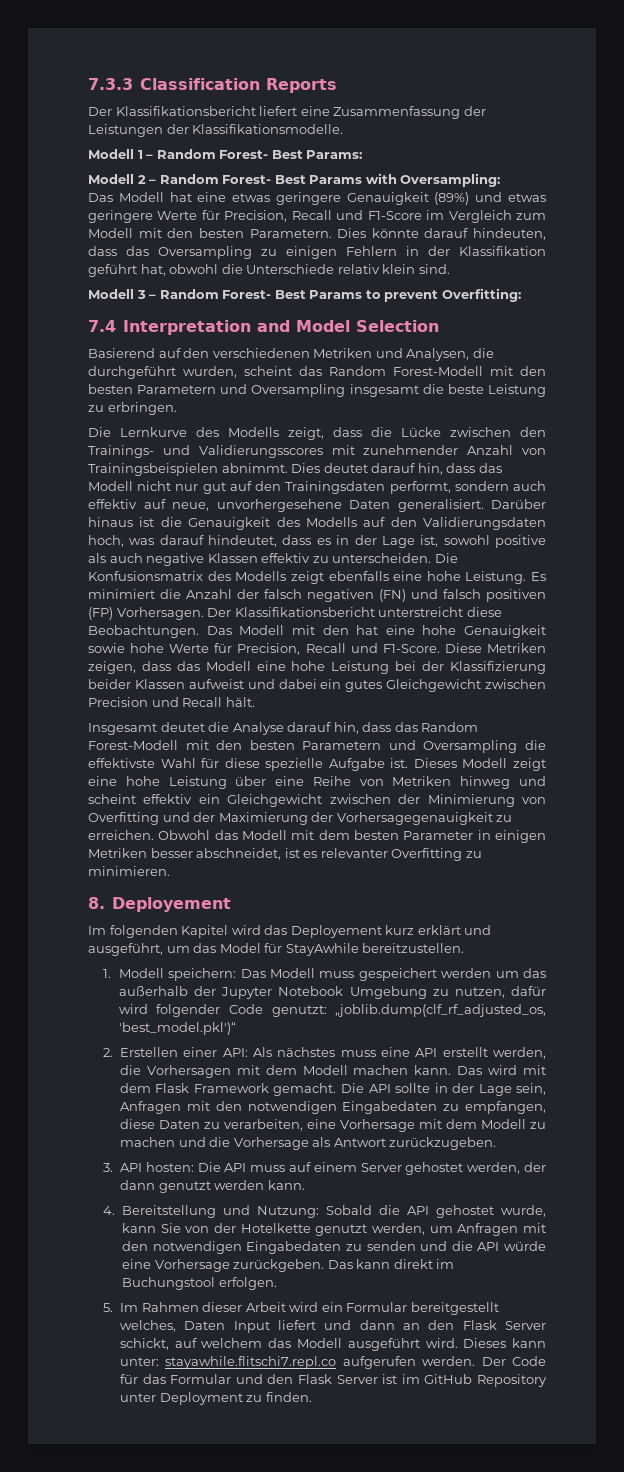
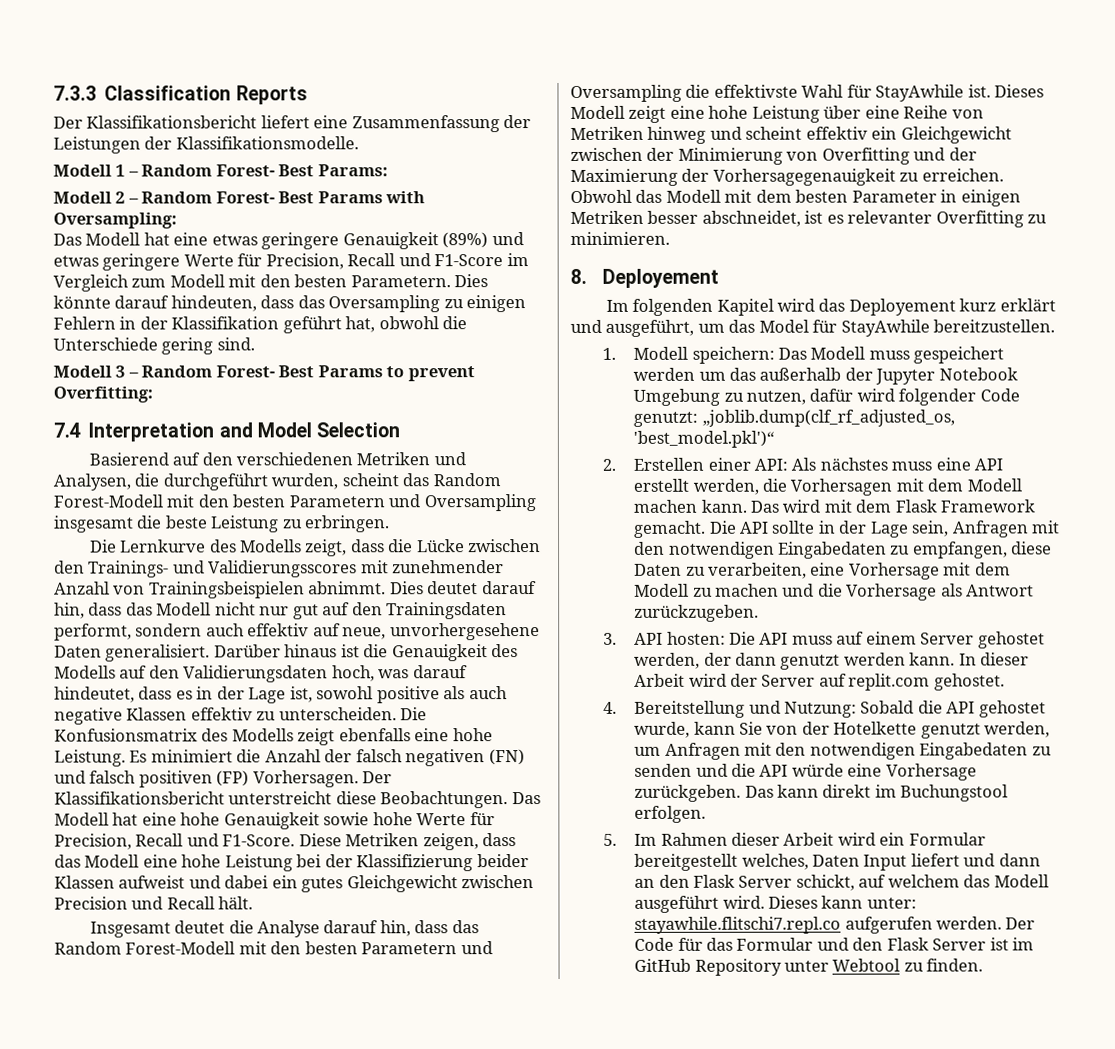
[337,264,416,274] relativ klein -> [161,337,214,355] gering
[291,625,349,635] mit den -> (109, 819) none
[224,758,385,771] diese spezielle Aufgabe -> [875,84,965,102] StayAwhile
(305, 1185) none -> [958,652,1030,666] [634,673,1005,691] In dieser Arbeit wird der Server auf replit.com gehostet.
[159,1392,243,1405] Deployment -> [832,958,901,972] Webtool

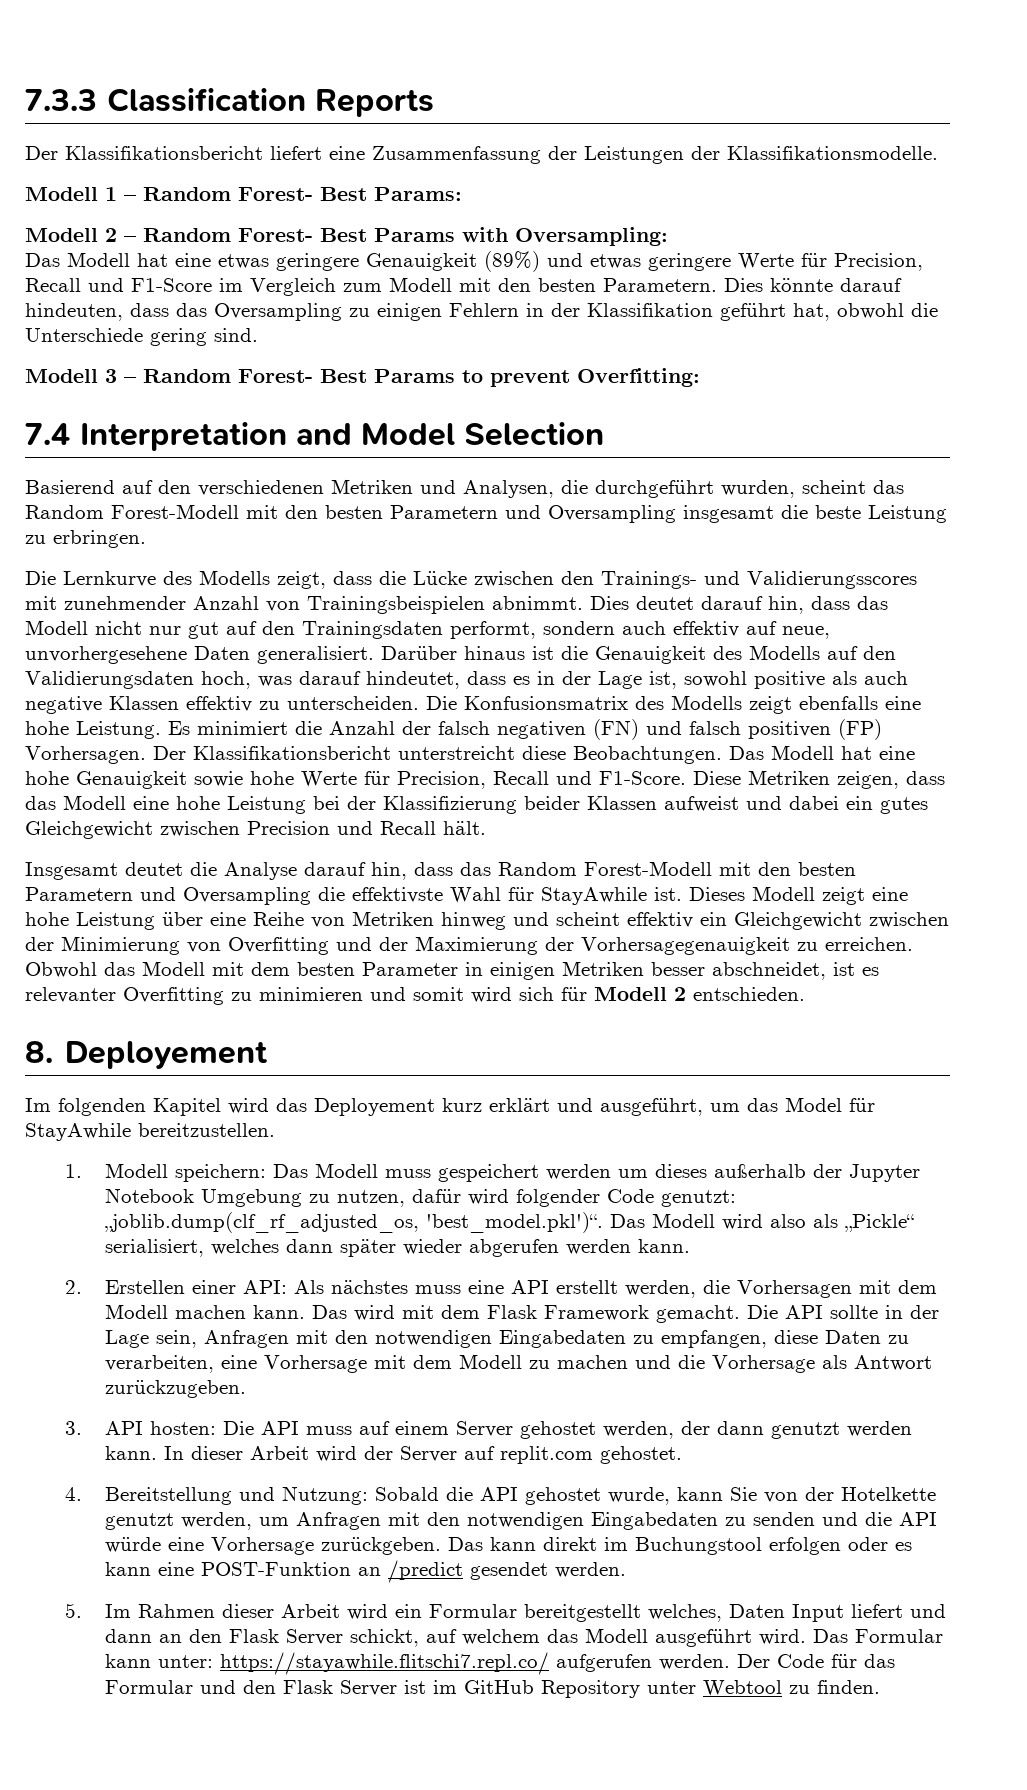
[570,231,670,245] minimieren. -> [259,987,805,1003] minimieren und somit wird sich für Modell 2 entschieden.
[728,367,756,381] das -> [654,1164,707,1178] dieses
[633,430,775,448] 'best_model.pkl')“ -> [425,1212,914,1233] [104,1239,690,1257] 'best_model.pkl')“. Das Modell wird also als „Pickle“ serialisiert, welches dann später wieder abgerufen werden kann.
[634,805,707,823] erfolgen. -> [768,1537,912,1555] [104,1560,626,1583] erfolgen oder es kann eine POST-Funktion an /predict gesendet werden.
[767,895,818,909] Dieses -> [812,1629,943,1643] Das Formular
[634,916,842,934] stayawhile.flitschi7.repl.co -> [219,1652,549,1675] https://stayawhile.flitschi7.repl.co/

